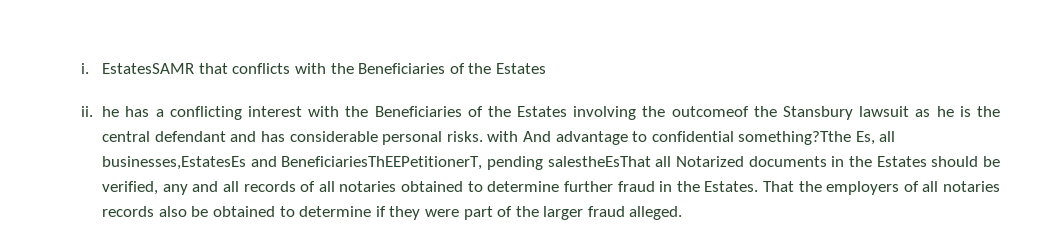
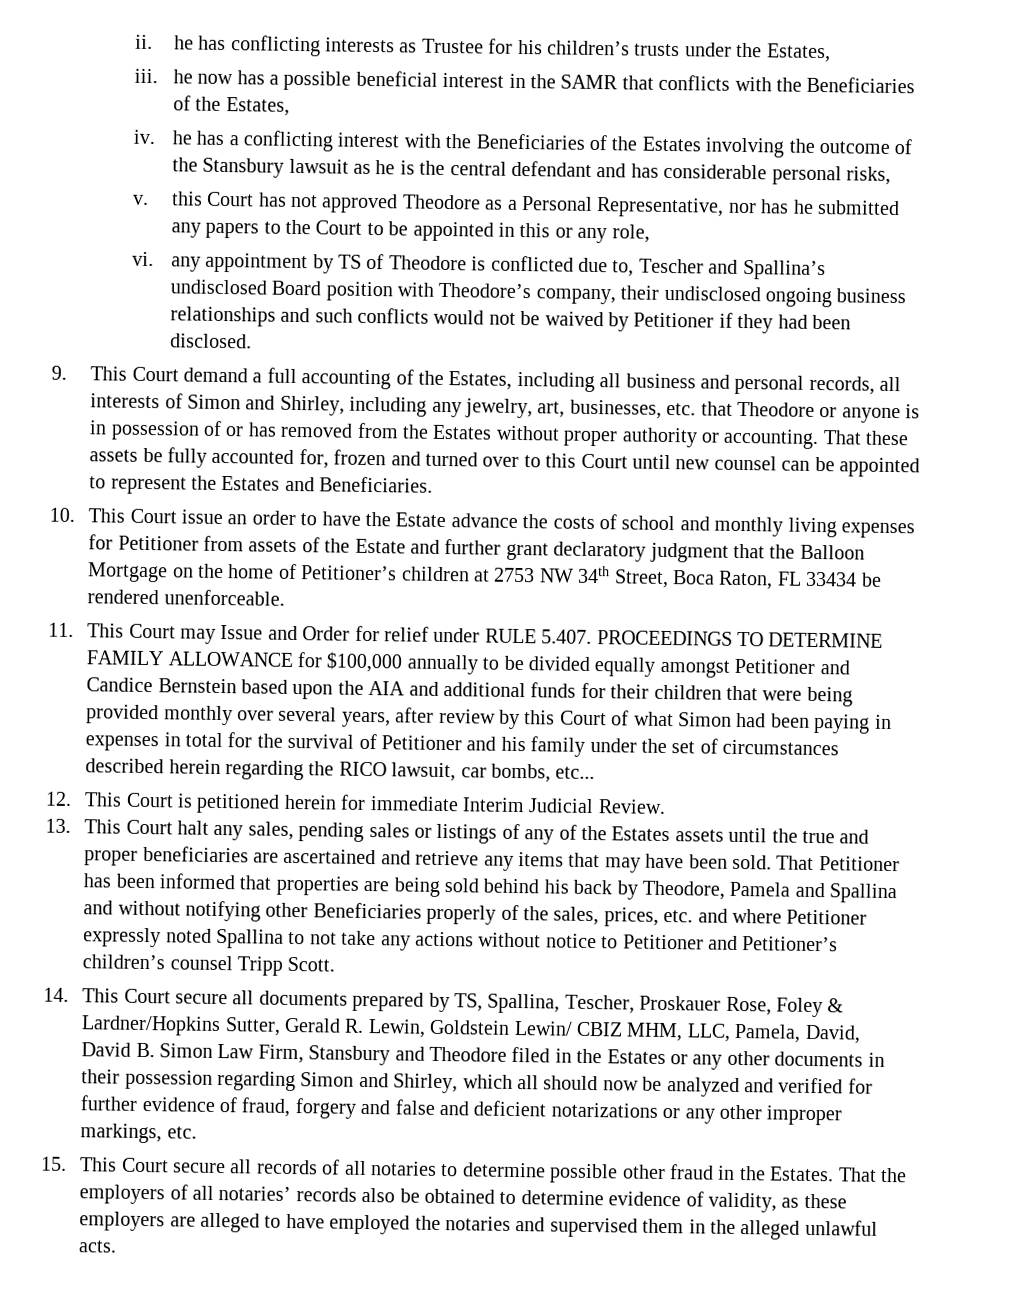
[81,63,195,74] i. EstatesSAMR -> [134,34,831,63] [133,68,619,91] ii. he has conflicting interests as Trustee for his children’s trusts under the Estates, // iii. he now has a possible beneficial interest in the SAMR
[495,63,546,74] [81,106,94,117] Estates // ii. -> [225,97,290,116] [132,129,156,145] Estates, // iv.
[671,106,749,117] outcomeof -> [819,139,913,155] outcome of
[446,131,896,145] [102,156,1000,170] [102,181,219,195] risks. with And advantage to confidential something?Tthe Es, all businesses,EstatesEs and BeneficiariesThEEPetitionerT, pending salestheEsThat all Notarized documents in the Estates should be verified, any and -> [846,166,892,185] [132,191,901,218] [170,219,650,244] [131,251,826,281] [169,279,907,308] [169,306,852,334] [169,333,252,349] [51,365,902,395] [90,393,921,424] [89,420,910,450] [89,447,921,478] [89,475,434,495] [49,507,916,539] [88,534,865,563] [87,562,882,590] [87,589,285,606] [48,622,884,648] [86,650,850,678] [86,677,853,707] [86,704,892,734] [85,732,840,757] [85,758,596,783] [45,791,666,814] [45,818,870,845] [84,845,900,873] [83,873,898,904] [83,900,868,927] [83,927,839,952] [82,954,336,976] [43,987,845,1018] [81,1015,861,1044] [81,1042,885,1070] [81,1069,873,1098] [80,1095,843,1126] [80,1123,197,1144] [41,1156,227,1174] risks, // v. this Court has not approved Theodore as a Personal Representative, nor has he submitted any papers to the Court to be appointed in this or any role, // vi. any appointment by TS of Theodore is conflicted due to, Tescher and Spallina’s undisclosed Board position with Theodore’s company, their undisclosed ongoing business relationships and such conflicts would not be waived by Petitioner if they had been disclosed. // 9. This Court demand a full accounting of the Estates, including all business and personal records, all interests of Simon and Shirley, including any jewelry, art, businesses, etc. that Theodore or anyone is in possession of or has removed from the Estates without proper authority or accounting. That these assets be fully accounted for, frozen and turned over to this Court until new counsel can be appointed to represent the Estates and Beneficiaries. // 10. This Court issue an order to have the Estate advance the costs of school and monthly living expenses for Petitioner from assets of the Estate and further grant declaratory judgment that the Balloon Mortgage on the home of Petitioner’s children at 2753 NW 34th Street, Boca Raton, FL 33434 be rendered unenforceable. // 11. This Court may Issue and Order for relief under RULE 5.407. PROCEEDINGS TO DETERMINE FAMILY ALLOWANCE for $100,000 annually to be divided equally amongst Petitioner and Candice Bernstein based upon the AIA and additional funds for their children that were being provided monthly over several years, after review by this Court of what Simon had been paying in expenses in total for the survival of Petitioner and his family under the set of circumstances described herein regarding the RICO lawsuit, car bombs, etc... // 12. This Court is petitioned herein for immediate Interim Judicial Review. // 13. This Court halt any sales, pending sales or listings of any of the Estates assets until the true and proper beneficiaries are ascertained and retrieve any items that may have been sold. That Petitioner has been informed that properties are being sold behind his back by Theodore, Pamela and Spallina and without notifying other Beneficiaries properly of the sales, prices, etc. and where Petitioner expressly noted Spallina to not take any actions without notice to Petitioner and Petitioner’s children’s counsel Tripp Scott. // 14. This Court secure all documents prepared by TS, Spallina, Tescher, Proskauer Rose, Foley & Lardner/Hopkins Sutter, Gerald R. Lewin, Goldstein Lewin/ CBIZ MHM, LLC, Pamela, David, David B. Simon Law Firm, Stansbury and Theodore filed in the Estates or any other documents in their possession regarding Simon and Shirley, which all should now be analyzed and verified for further evidence of fraud, forgery and false and deficient notarizations or any other improper markings, etc. // 15. This Court secure
[401,181,613,192] obtained to determine further -> [440,1162,666,1184] to determine possible other
[942,181,1000,192] notaries -> [218,1186,292,1202] notaries’
[375,206,683,220] if they were part of the larger fraud alleged. -> [608,1191,847,1213] [79,1211,878,1240] [78,1240,118,1253] evidence of validity, as these employers are alleged to have employed the notaries and supervised them in the alleged unlawful acts.

